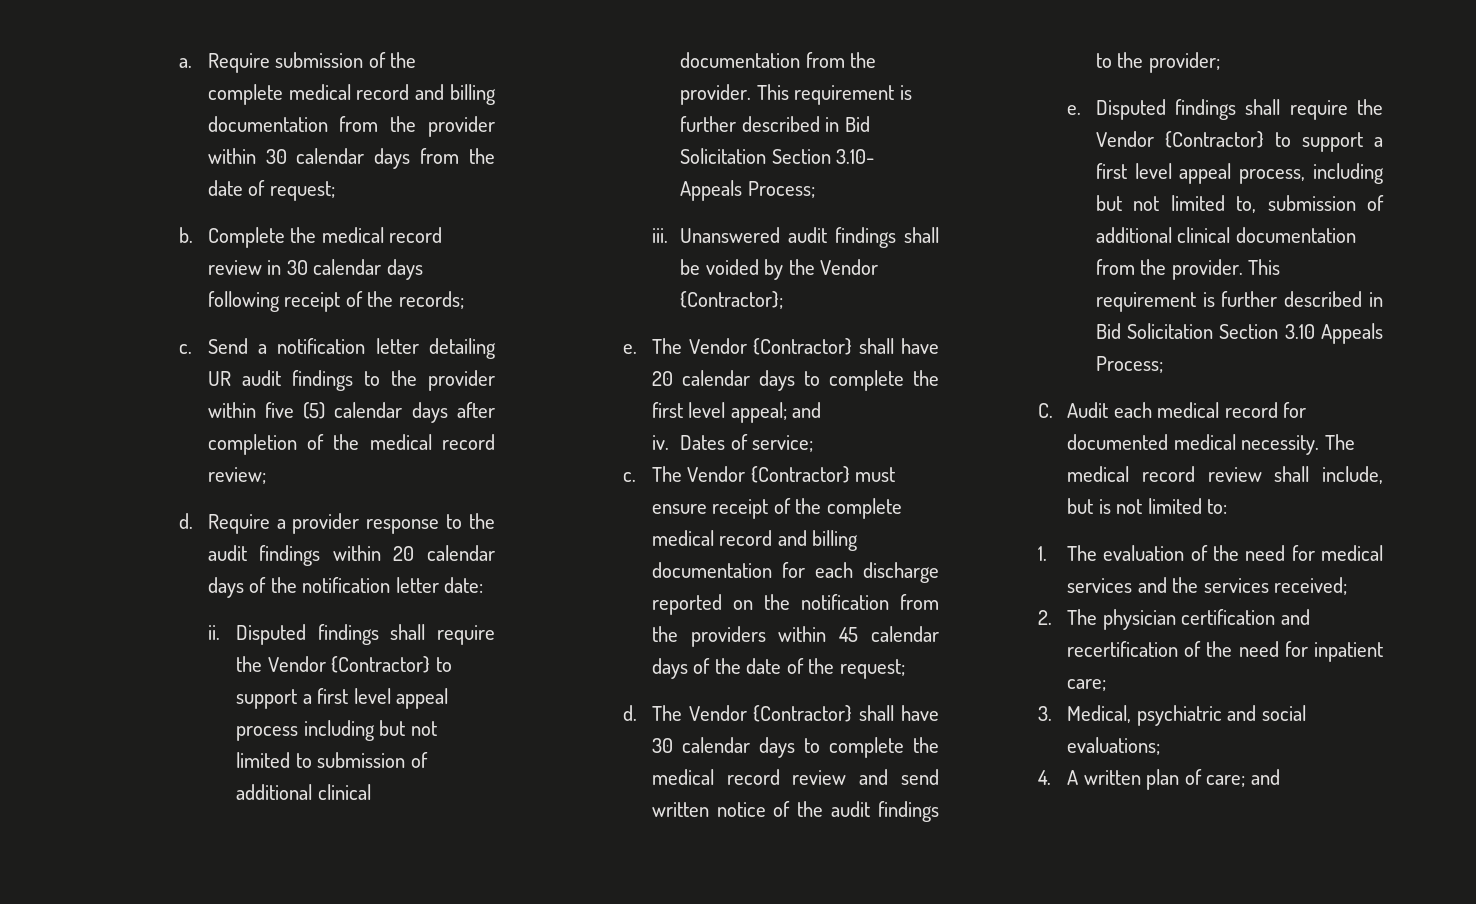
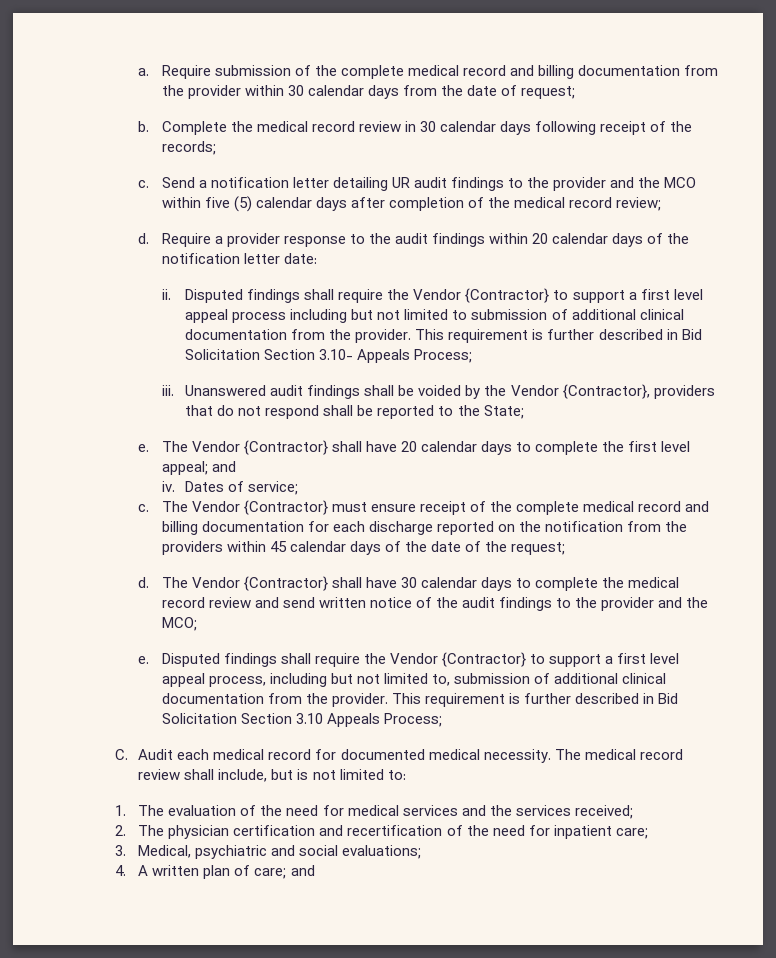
(495, 380) none -> [610,177,697,188] and the MCO
[680,291,784,309] {Contractor}; -> [562,384,715,399] [185,405,524,419] {Contractor}, providers that do not respond shall be reported to the State;
[1148,52,1220,73] provider; -> [601,597,709,611] [161,617,197,631] provider and the MCO;

